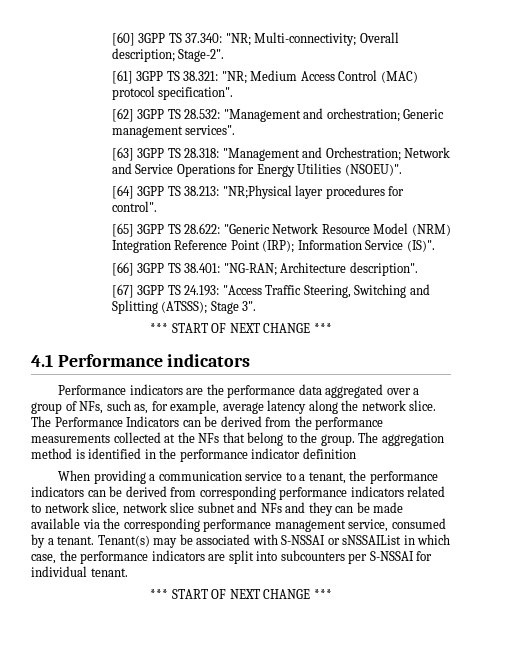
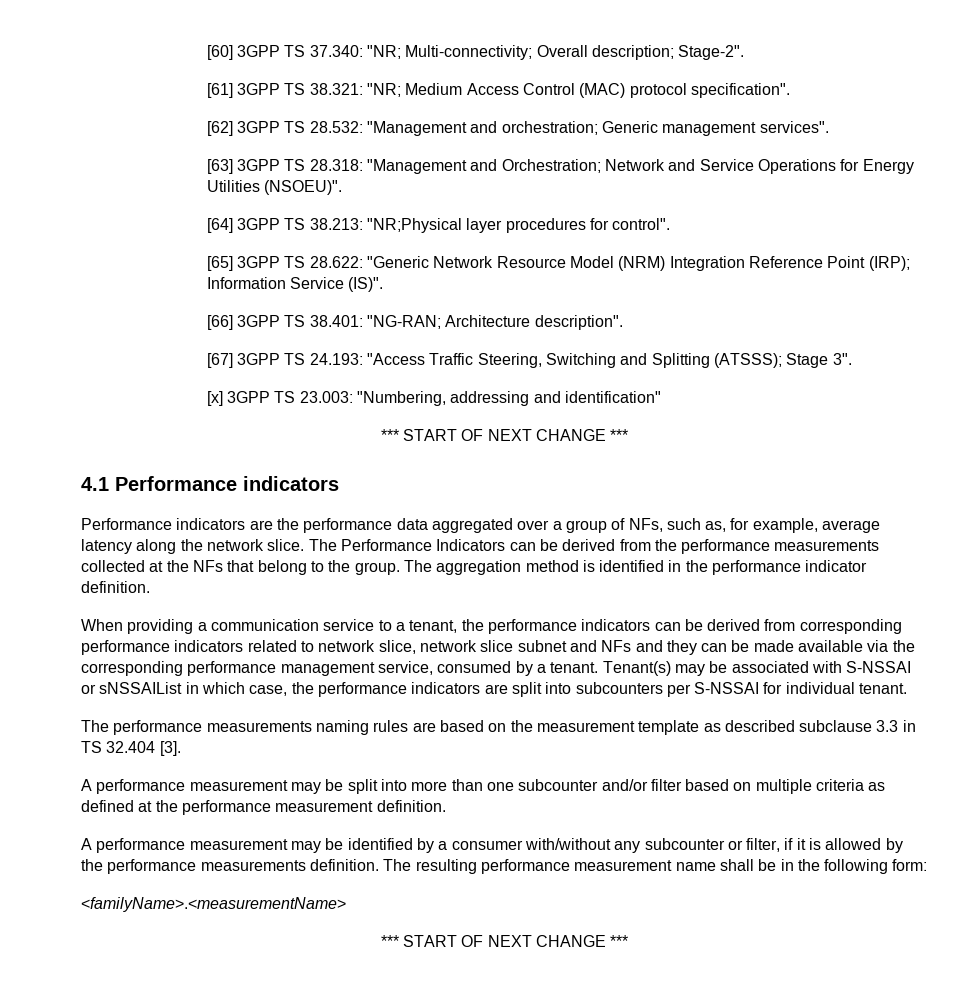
(257, 306) none -> [206,391,662,406] // [x] 3GPP TS 23.003: "Numbering, addressing and identification"
[302,448,356,459] definition -> [81,581,150,593] definition.
(128, 572) none -> [81,720,916,735] [81,741,181,756] [81,779,886,794] [81,800,446,815] [81,838,903,853] [81,859,928,874] [81,897,346,912] // The performance measurements naming rules are based on the measurement template as described subclause 3.3 in TS 32.404 [3]. // A performance measurement may be split into more than one subcounter and/or filter based on multiple criteria as defined at the performance measurement definition. // A performance measurement may be identified by a consumer with/without any subcounter or filter, if it is allowed by the performance measurements definition. The resulting performance measurement name shall be in the following form: // <familyName>.<measurementName>

